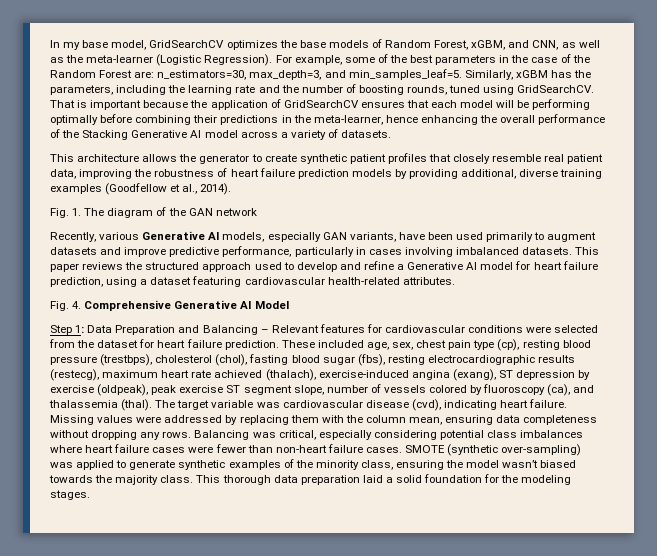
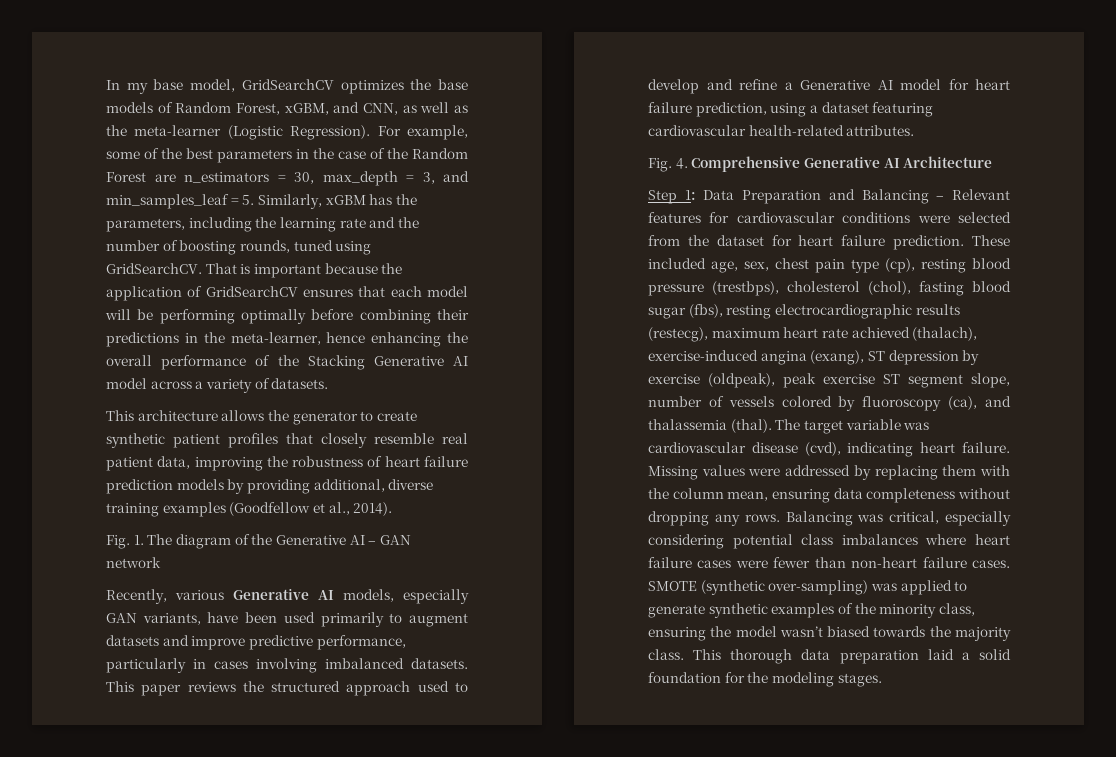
[134,69,462,80] are: n_estimators=30, max_depth=3, and min_samples_leaf=5. -> [154,171,469,186] [106,194,255,209] are n_estimators = 30, max_depth = 3, and min_samples_leaf = 5.
(186, 212) none -> [275,535,377,545] Generative AI –
[254,301,289,309] Model -> [903,156,993,168] Architecture

